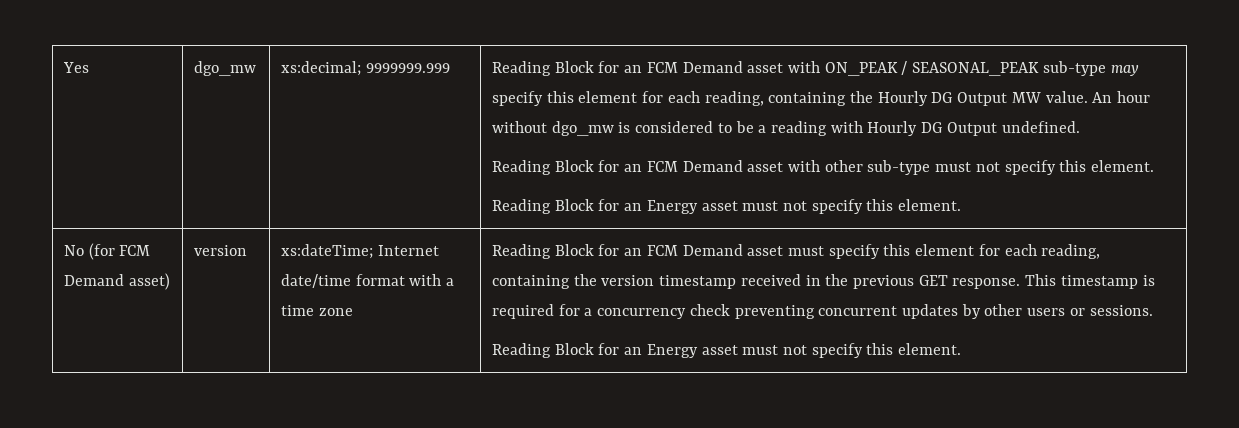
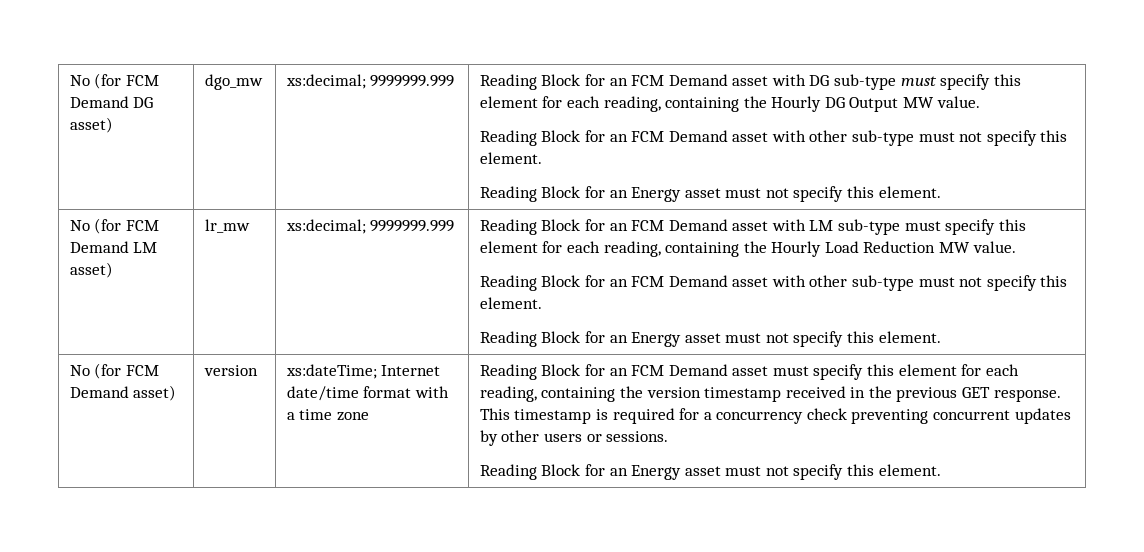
[62,62,89,73] Yes -> [69,73,159,89] [69,96,154,108] [69,117,113,133] No (for FCM Demand DG asset)
[824,61,1139,76] ON_PEAK / SEASONAL_PEAK sub-type may -> [809,74,937,90] DG sub-type must
[1092,91,1151,103] [491,121,1080,136] An hour without dgo_mw is considered to be a reading with Hourly DG Output undefined. -> [479,130,1068,146] [479,152,542,164] [479,186,941,202] [69,218,159,234] [69,241,158,253] [69,262,113,278] [204,219,250,233] [285,219,455,234] [479,219,1026,235] [479,241,1016,257] // Reading Block for an FCM Demand asset with other sub-type must not specify this element. // Reading Block for an Energy asset must not specify this element. // No (for FCM Demand LM asset) | lr_mw | xs:decimal; 9999999.999 | Reading Block for an FCM Demand asset with LM sub-type must specify this element for each reading, containing the Hourly Load Reduction MW value.

